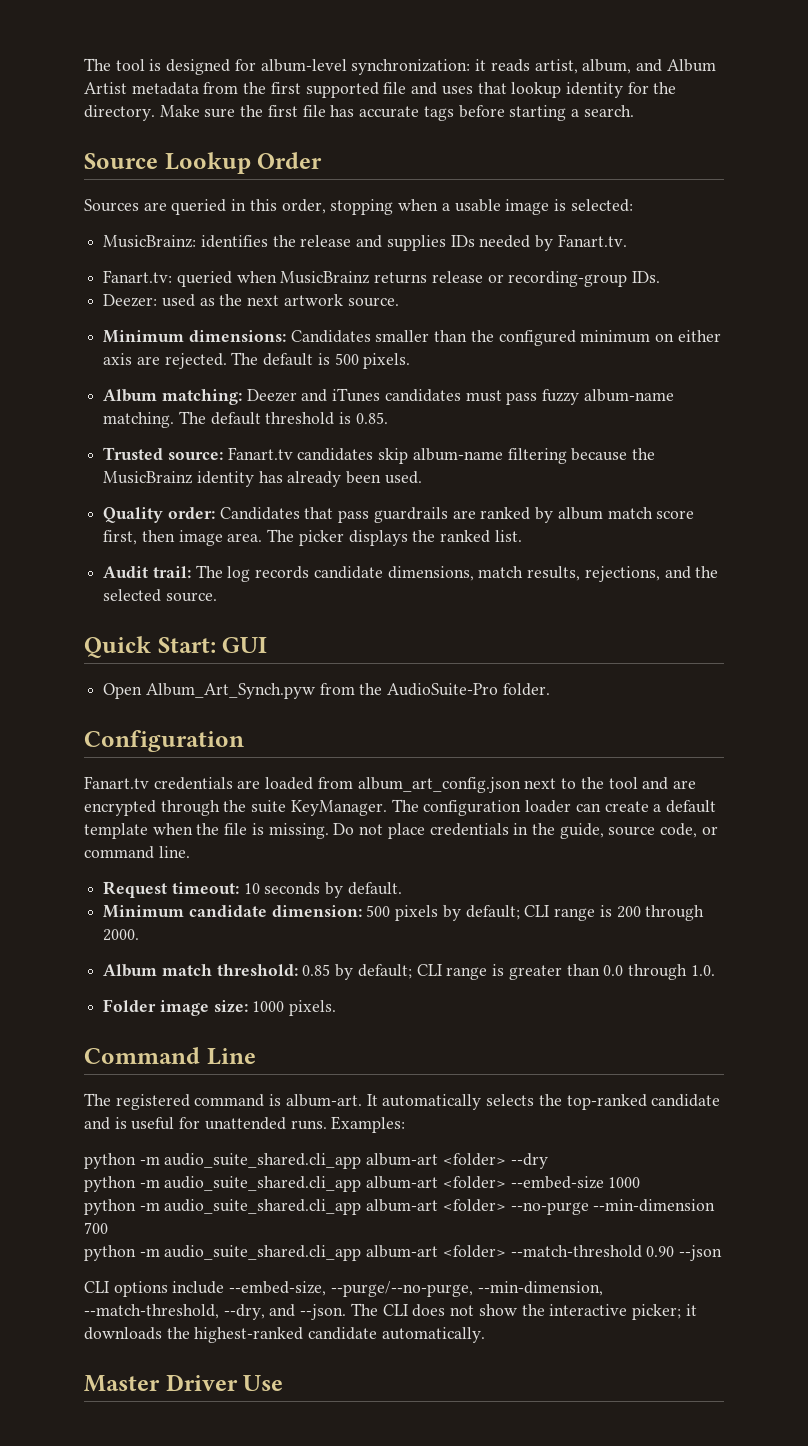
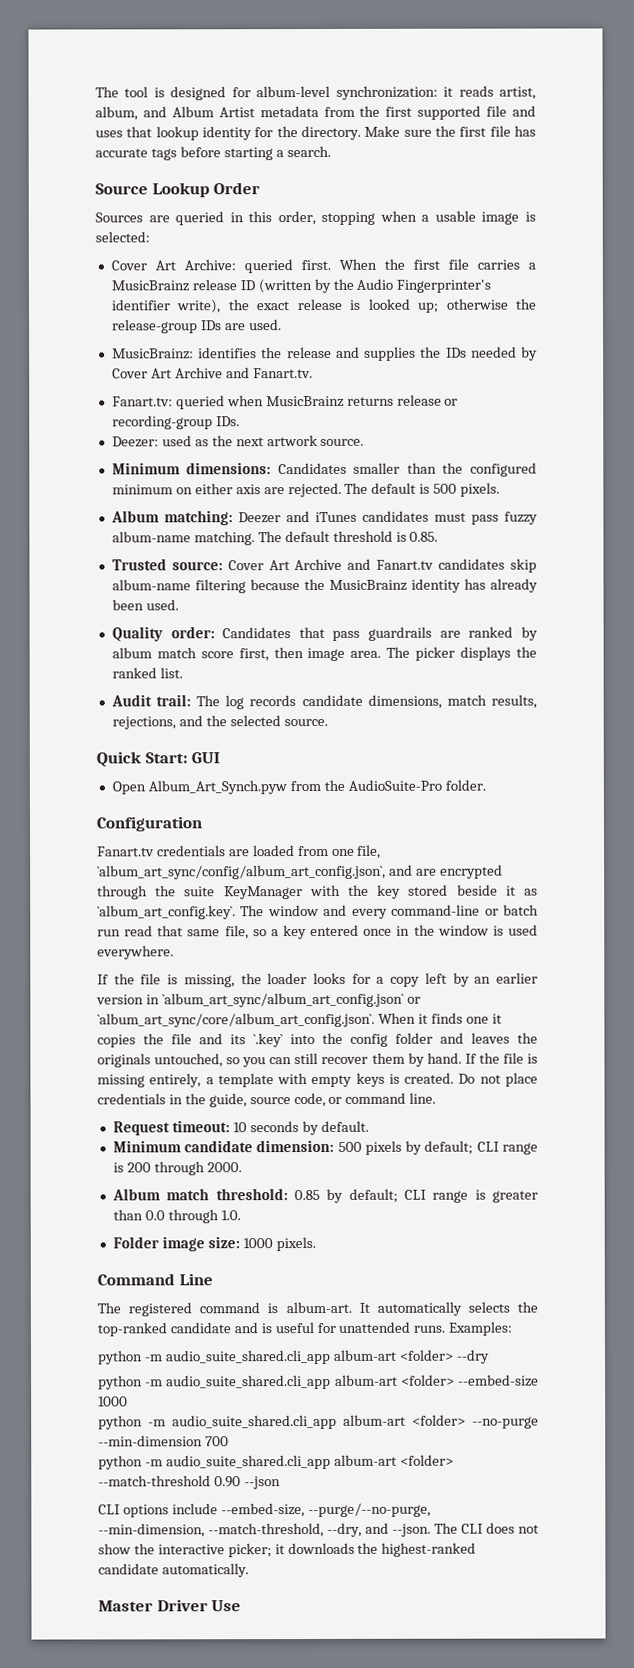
(633, 205) none -> [110,258,536,274] [110,278,492,294] [110,298,536,314] [111,319,282,334] // Cover Art Archive: queried first. When the first file carries a MusicBrainz release ID (written by the Audio Fingerprinter's identifier write), the exact release is looked up; otherwise the release-group IDs are used.
(446, 243) none -> [420,346,442,358] the
(554, 243) none -> [111,367,250,379] Cover Art Archive and
(223, 456) none -> [227,558,372,571] Cover Art Archive and
[357,777,638,793] album_art_config.json next to the tool -> [331,844,382,859] [97,864,386,880] one file, `album_art_sync/config/album_art_config.json`,
[290,799,716,816] [84,823,329,839] KeyManager. The configuration loader can create a default template when the file is missing. -> [223,884,538,900] [97,904,540,920] [97,924,539,940] [97,945,174,960] [97,972,538,988] [96,992,421,1008] [97,1012,502,1028] [97,1032,538,1048] [97,1052,539,1068] [97,1072,455,1088] KeyManager with the key stored beside it as `album_art_config.key`. The window and every command-line or batch run read that same file, so a key entered once in the window is used everywhere. // If the file is missing, the loader looks for a copy left by an earlier version in `album_art_sync/album_art_config.json` or `album_art_sync/core/album_art_config.json`. When it finds one it copies the file and its `.key` into the config folder and leaves the originals untouched, so you can still recover them by hand. If the file is missing entirely, a template with empty keys is created.

